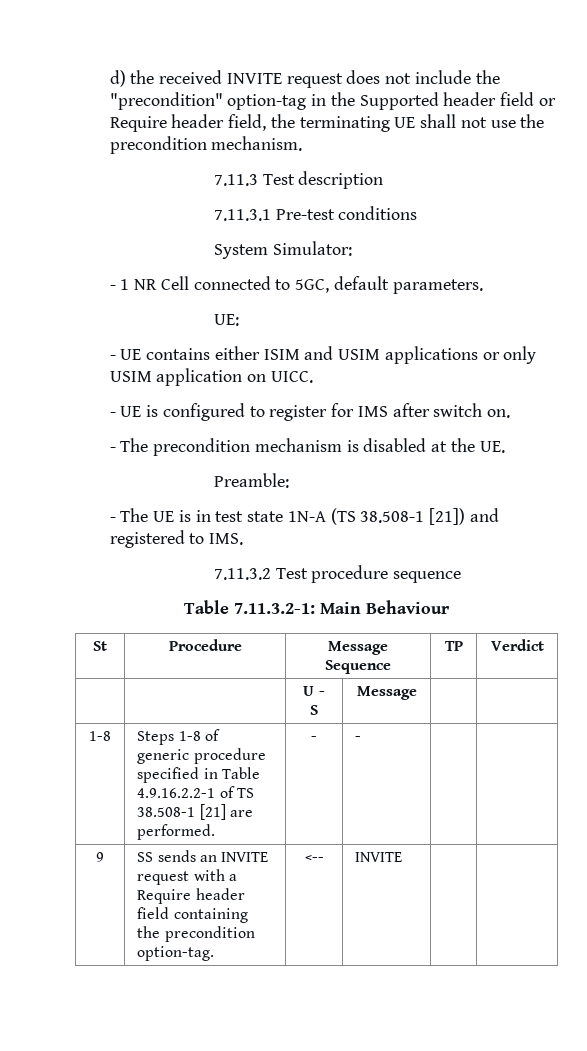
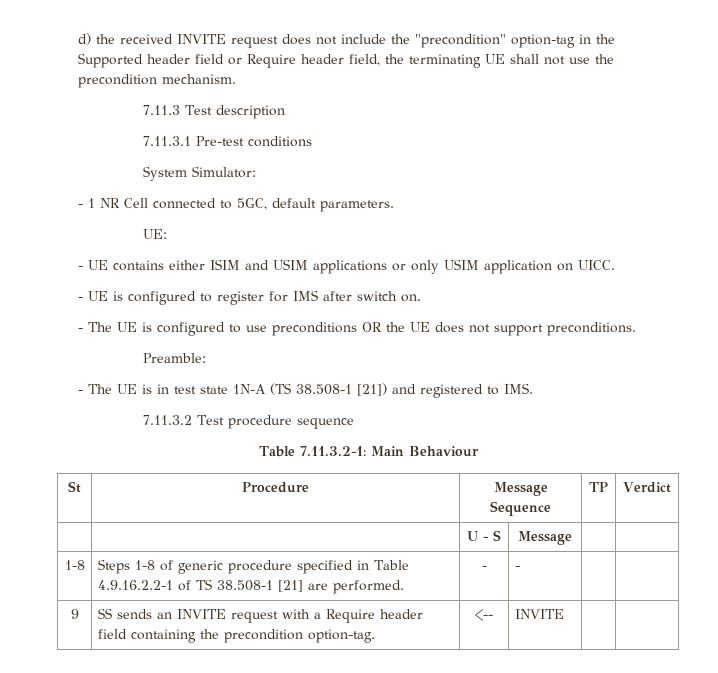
[153,438,505,456] precondition mechanism is disabled at the UE. -> [117,322,637,336] UE is configured to use preconditions OR the UE does not support preconditions.

